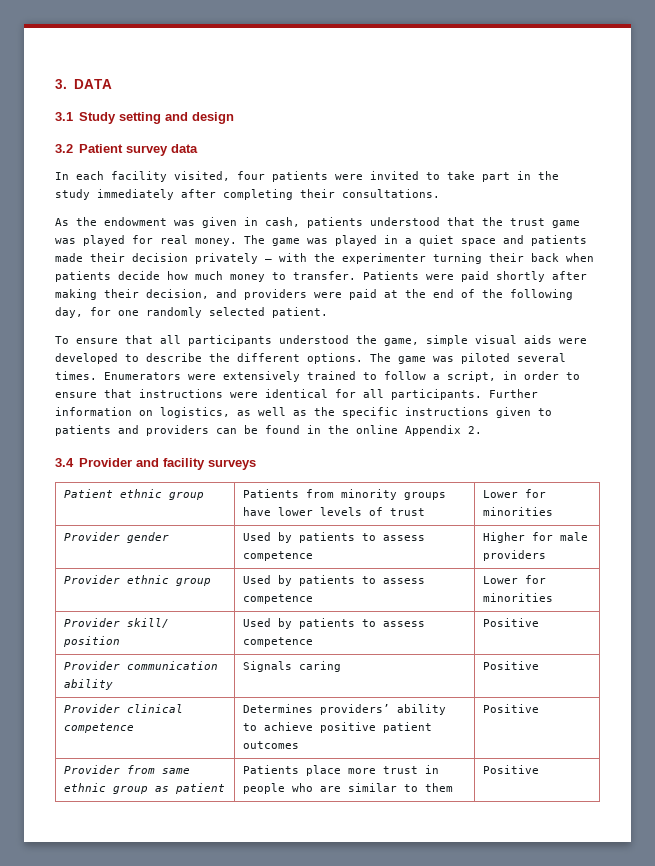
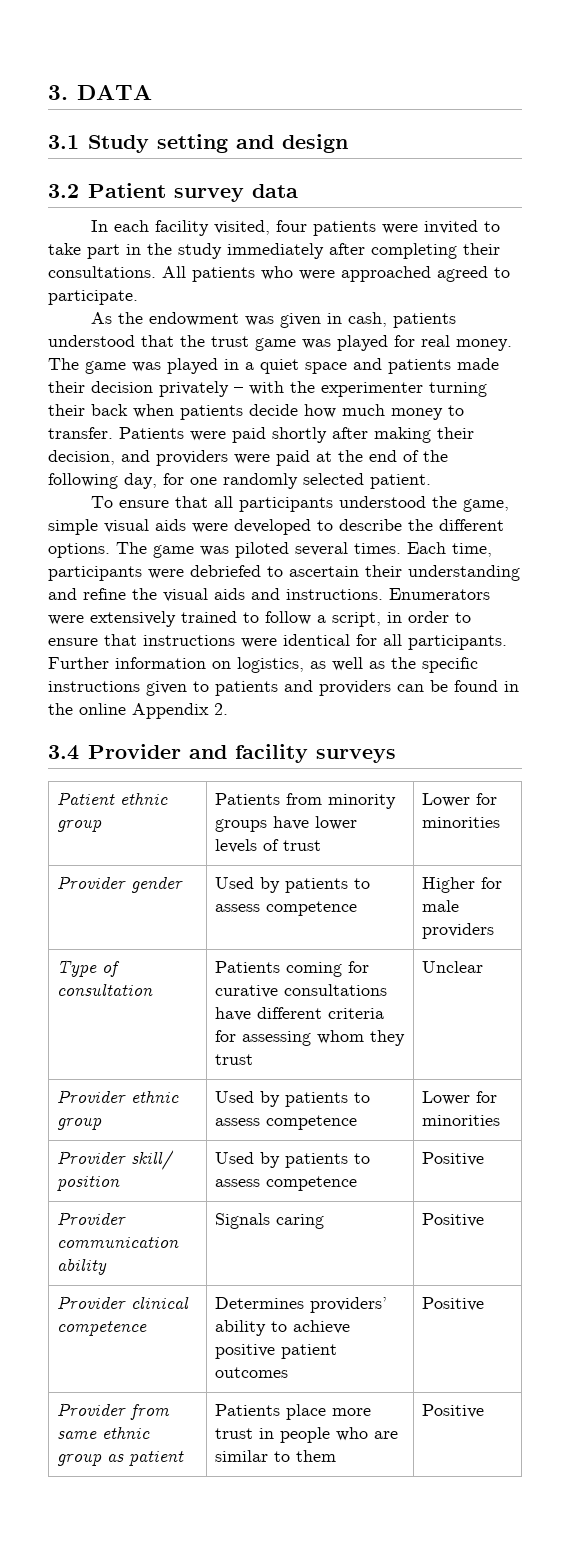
(440, 193) none -> [162,266,510,282] [48,290,138,305] All patients who were approached agreed to participate.
(97, 375) none -> [407,542,492,557] [48,565,520,581] [48,588,383,602] Each time, participants were debriefed to ascertain their understanding and refine the visual aids and instructions.
(546, 555) none -> [57,960,121,977] [57,983,154,996] [215,961,370,977] [215,984,388,998] [215,1007,385,1021] [215,1030,406,1046] [215,1054,254,1065] [422,961,484,973] // Type of consultation | Patients coming for curative consultations have different criteria for assessing whom they trust | Unclear

